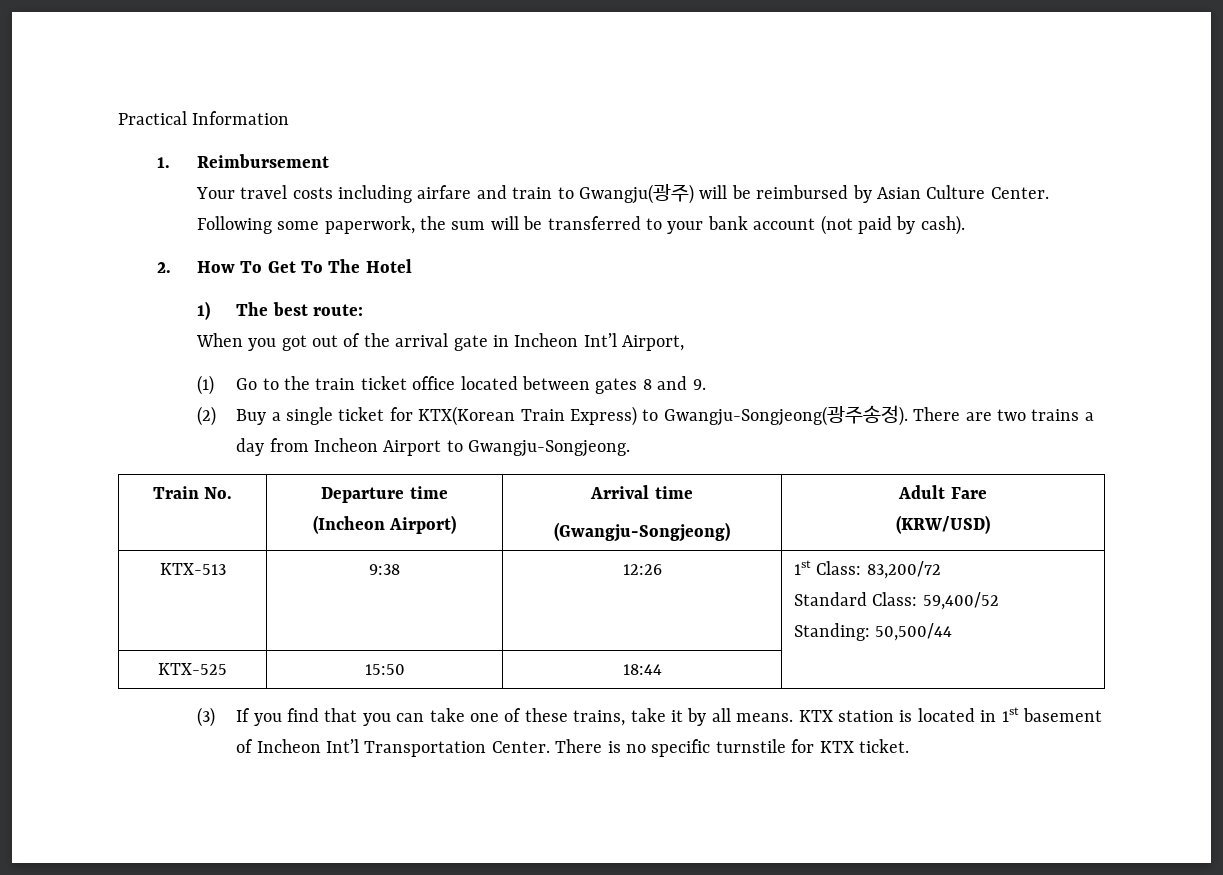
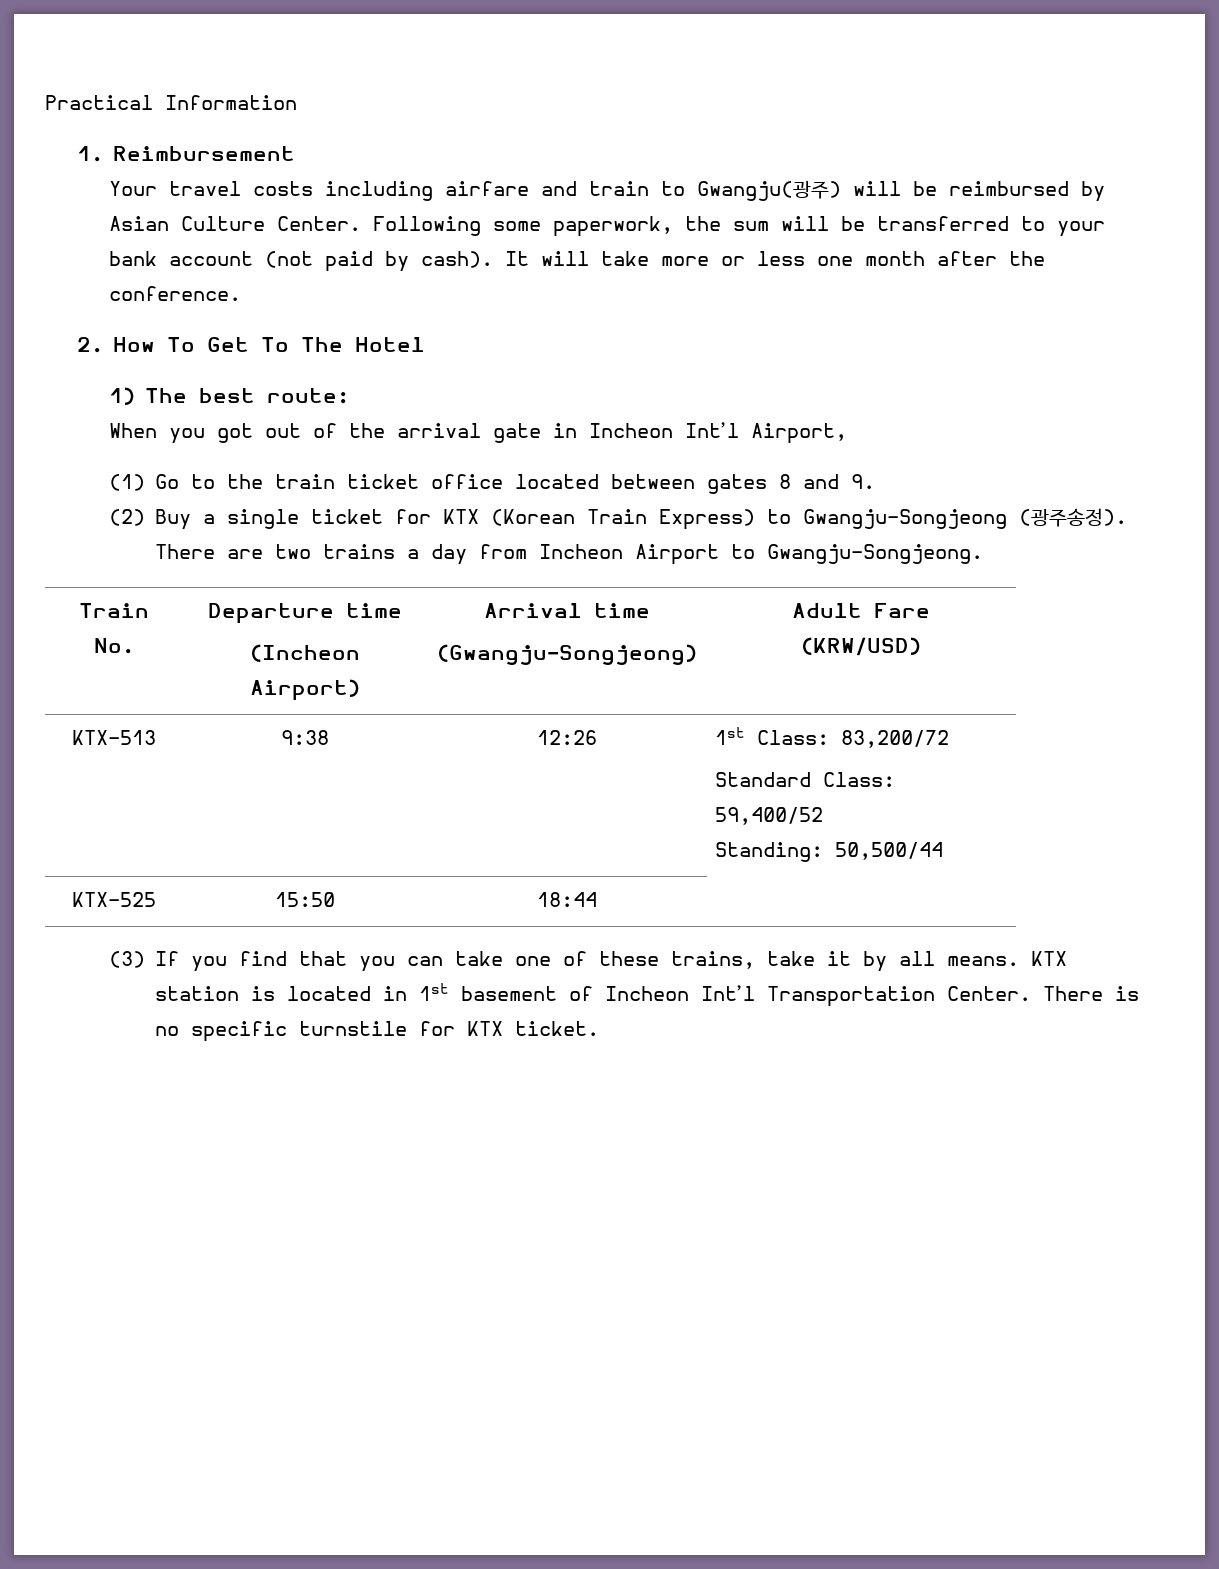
(965, 225) none -> [504,251,1045,266] [108,286,241,301] It will take more or less one month after the conference.
[418,406,516,426] KTX(Korean -> [442,509,575,526] KTX (Korean
[663,405,908,426] Gwangju-Songjeong(광주송정). -> [802,508,1127,529] Gwangju-Songjeong (광주송정).

